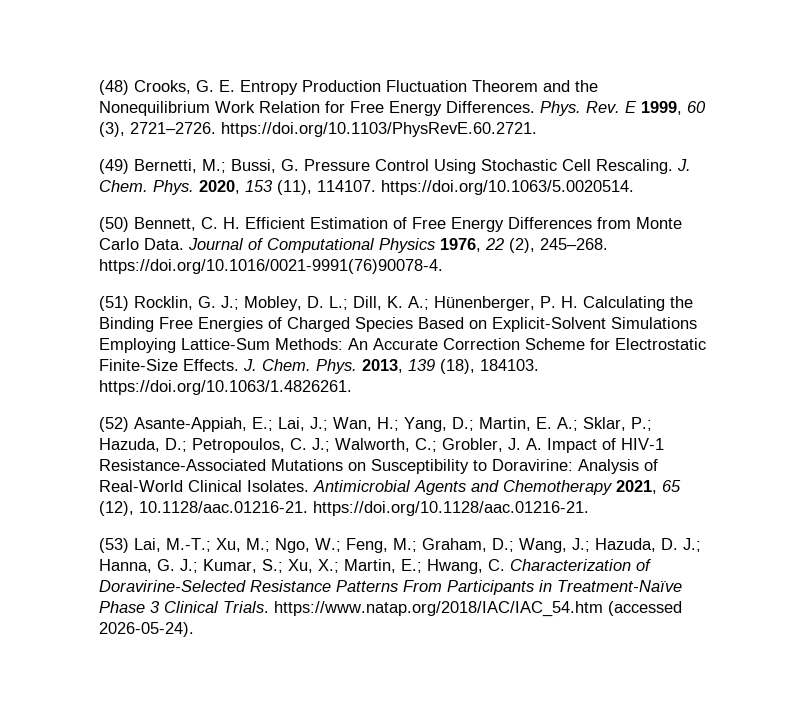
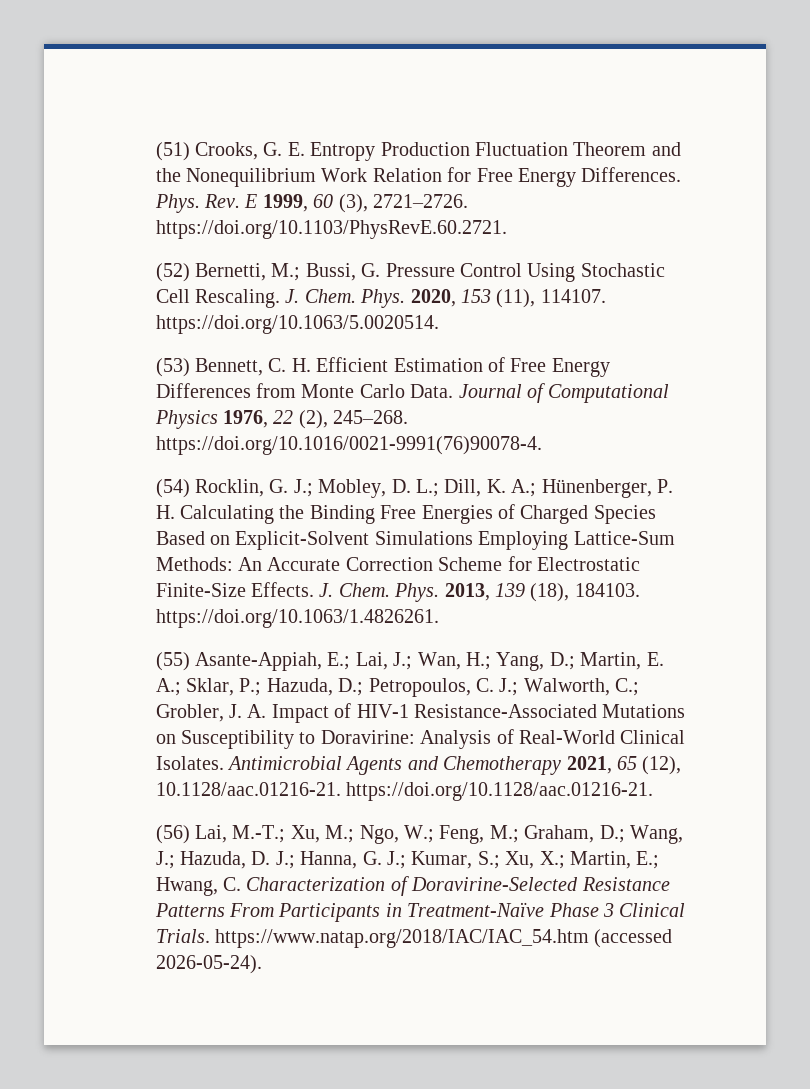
[99,80,130,95] (48) -> [155,142,190,161] (51)
[99,159,130,174] (49) -> [155,263,190,282] (52)
[99,217,130,232] (50) -> [155,358,190,377] (53)
[99,296,130,311] (51) -> [155,479,190,498] (54)
[99,417,130,432] (52) -> [155,652,190,671] (55)
[99,538,130,553] (53) -> [155,825,190,844] (56)

